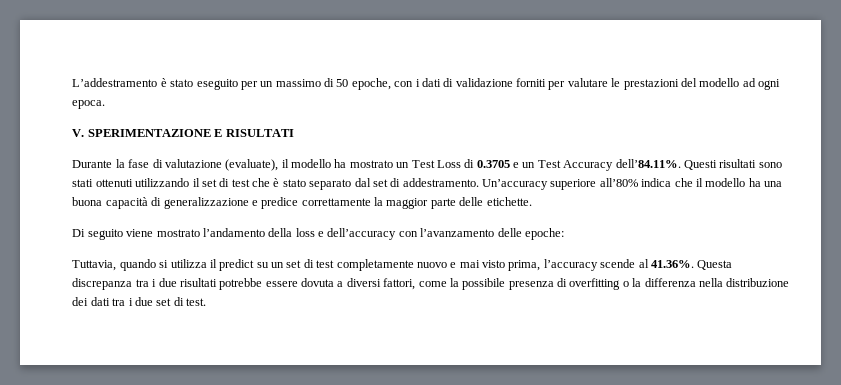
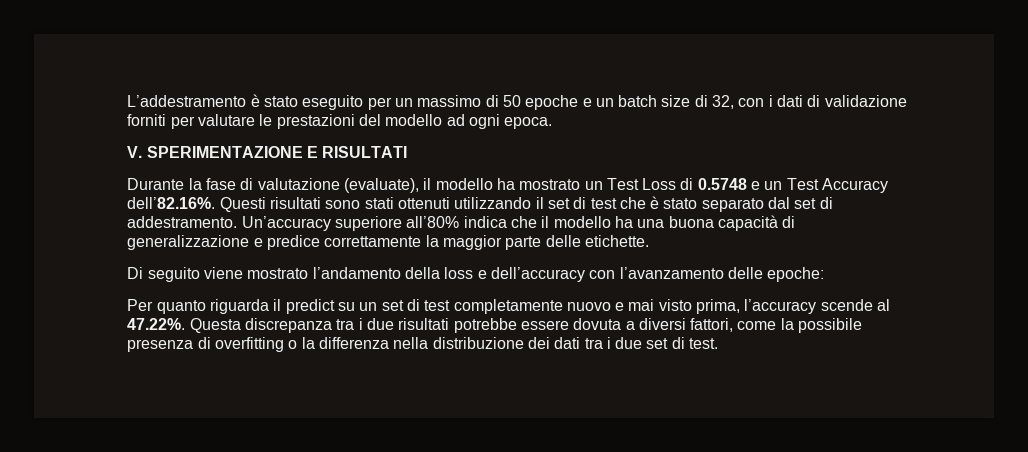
[351,78,391,90] epoche, -> [525,95,735,110] epoche e un batch size di 32,
[476,160,510,168] 0.3705 -> [697,178,747,190] 0.5748
[615,159,681,168] dell’84.11%. -> [127,197,216,209] dell’82.16%.
[72,259,207,271] Tuttavia, quando si utilizza -> [127,299,269,314] Per quanto riguarda
[650,260,694,268] 41.36%. -> [127,318,186,330] 47.22%.

